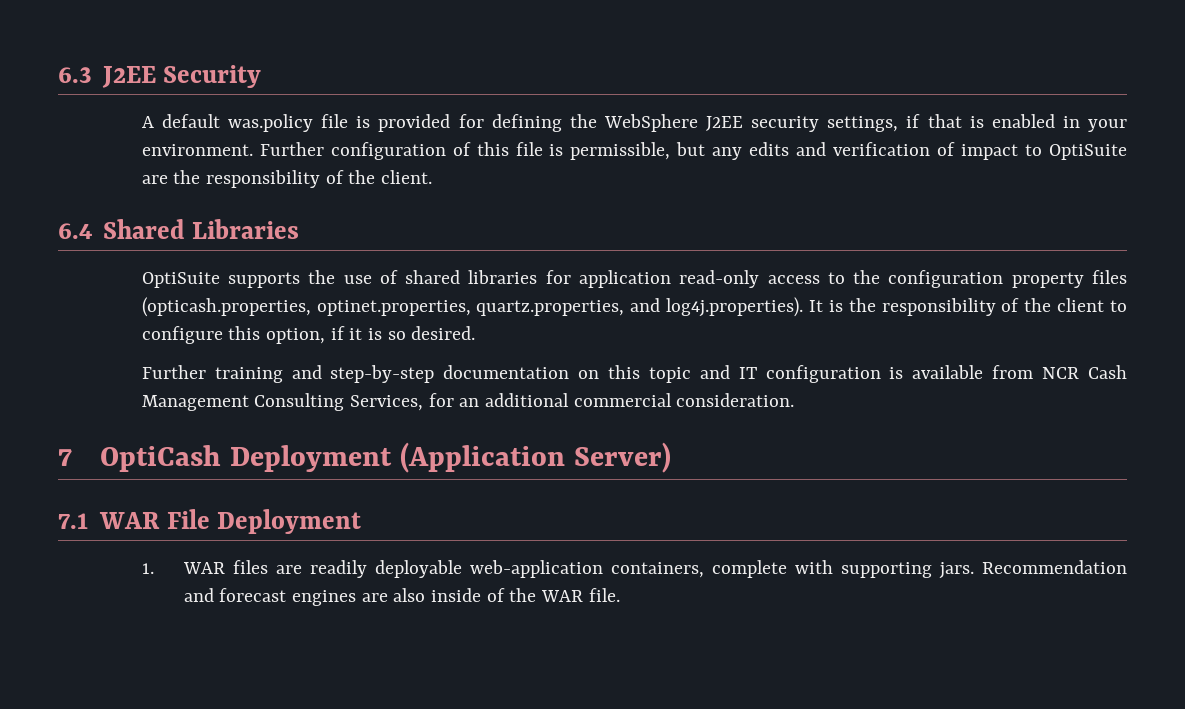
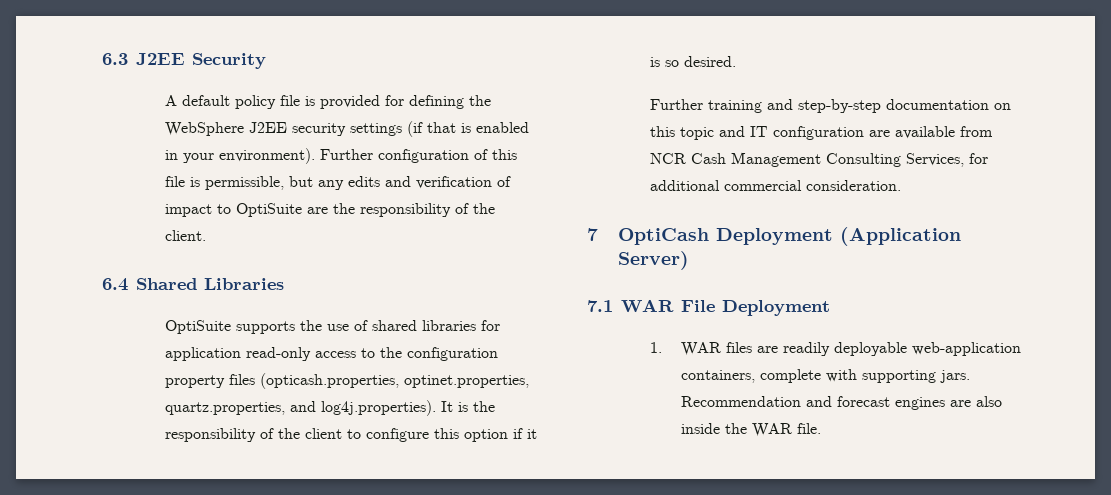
[228,114,314,132] was.policy -> [234,95,276,109] policy
[827,114,921,132] settings, if -> [349,121,423,137] settings (if
[141,144,253,156] environment. -> [218,148,315,164] environment).
[266,328,326,344] option, -> [463,429,508,442] option
[889,367,904,379] is -> [868,130,890,137] are
[459,398,480,407] an -> (988, 158) none
[486,588,505,602] of -> (720, 428) none

